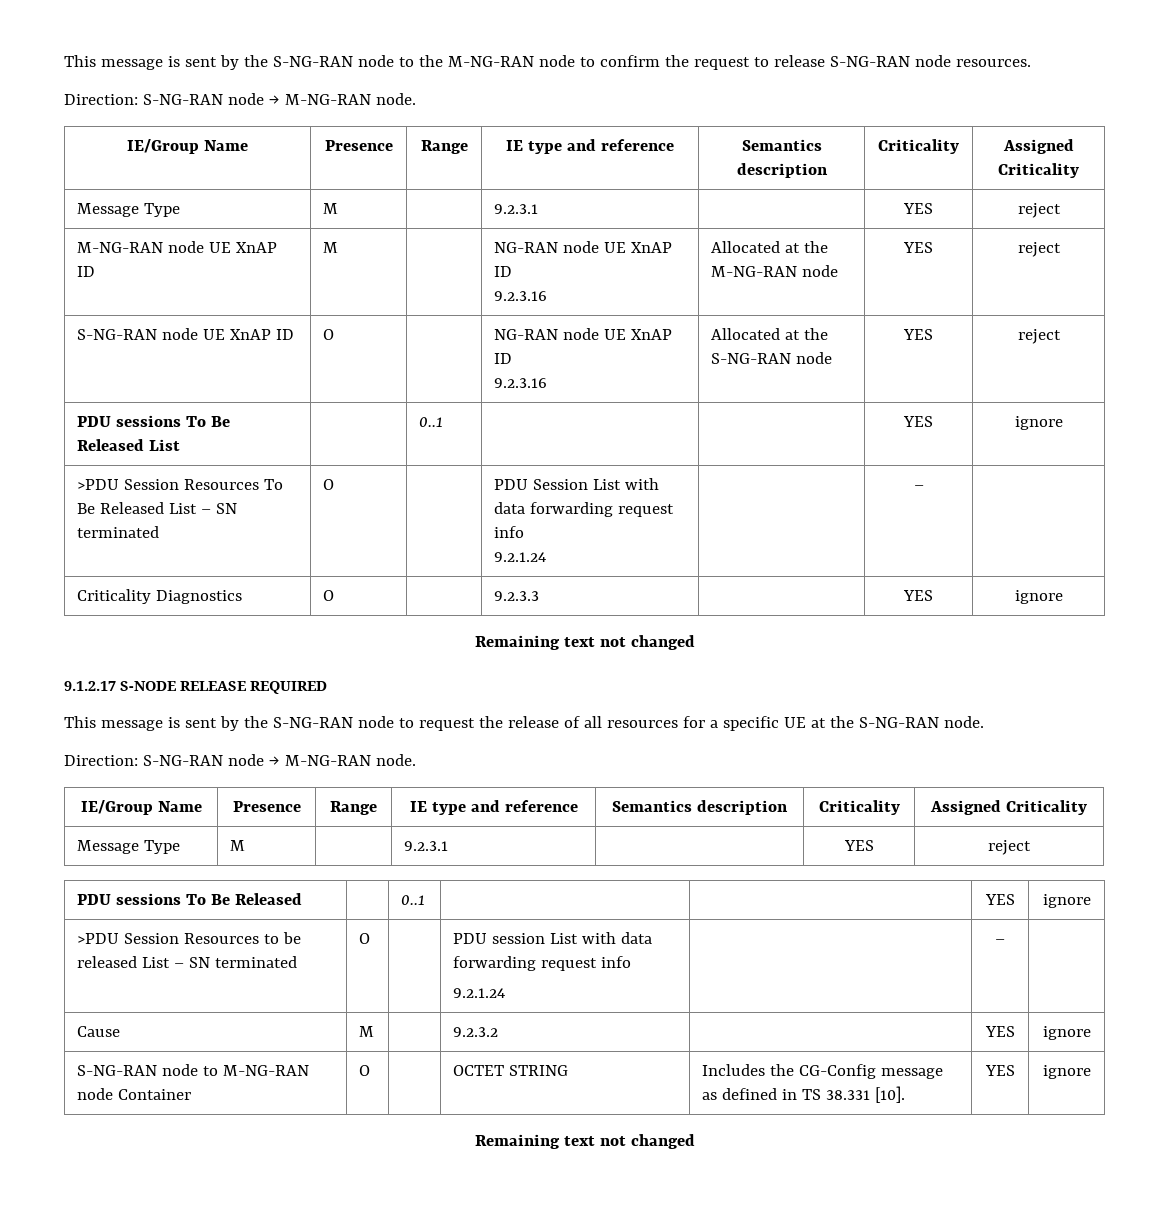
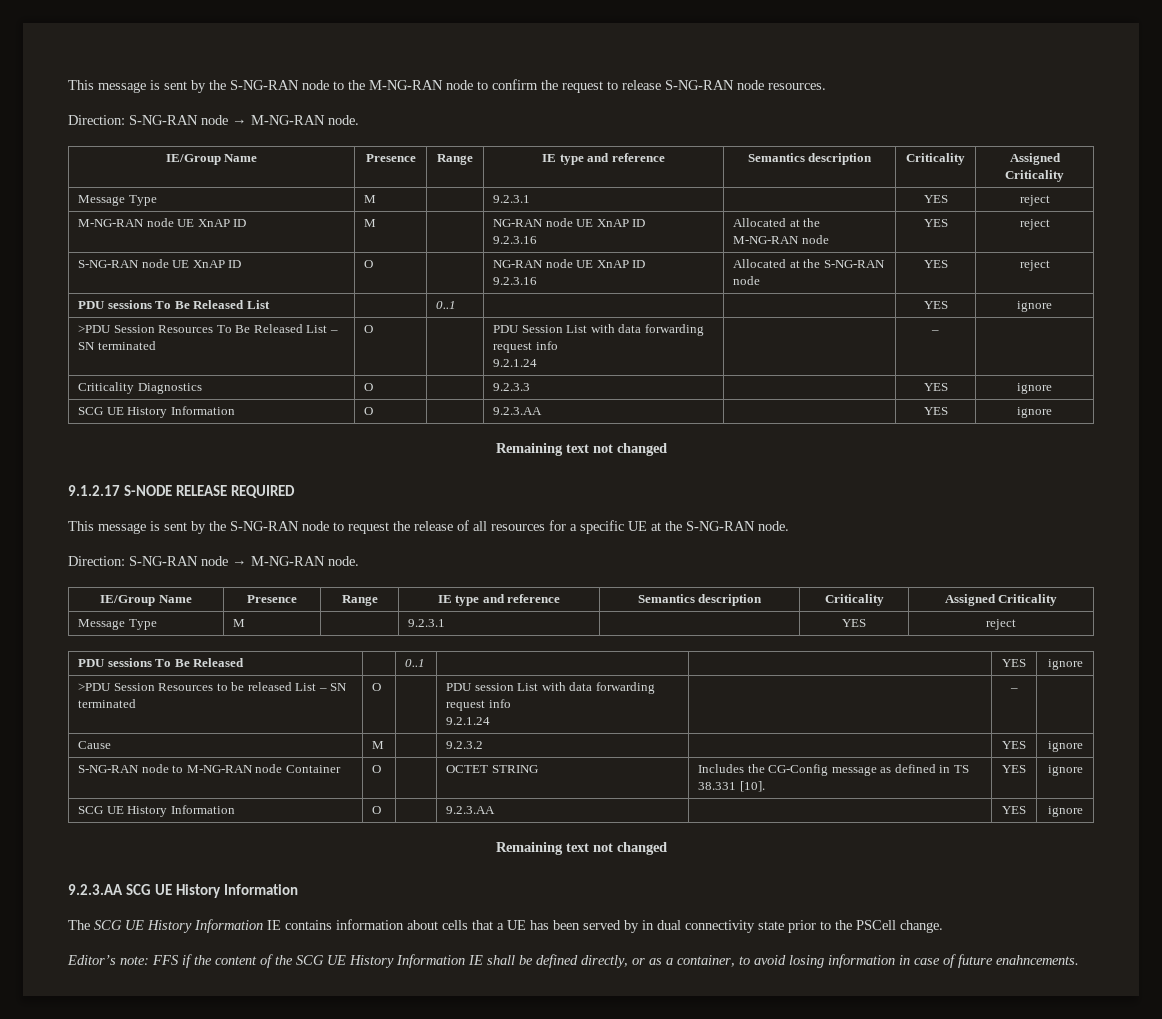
(1063, 597) none -> [78,406,235,418] [364,407,374,415] [493,407,543,415] [923,407,948,415] [1017,407,1052,418] // SCG UE History Information | O | | 9.2.3.AA | | YES | ignore
[474,1134,695,1149] // Remaining text not changed -> [78,805,235,817] [372,806,382,814] [446,806,496,814] [1002,806,1026,814] [1047,806,1083,817] [495,842,667,855] [68,884,298,898] [68,919,943,933] [67,954,1079,968] // SCG UE History Information | O | | 9.2.3.AA | | YES | ignore // Remaining text not changed // 9.2.3.AA SCG UE History Information // The SCG UE History Information IE contains information about cells that a UE has been served by in dual connectivity state prior to the PSCell change. // Editor’s note: FFS if the content of the SCG UE History Information IE shall be defined directly, or as a container, to avoid losing information in case of future enahncements.

